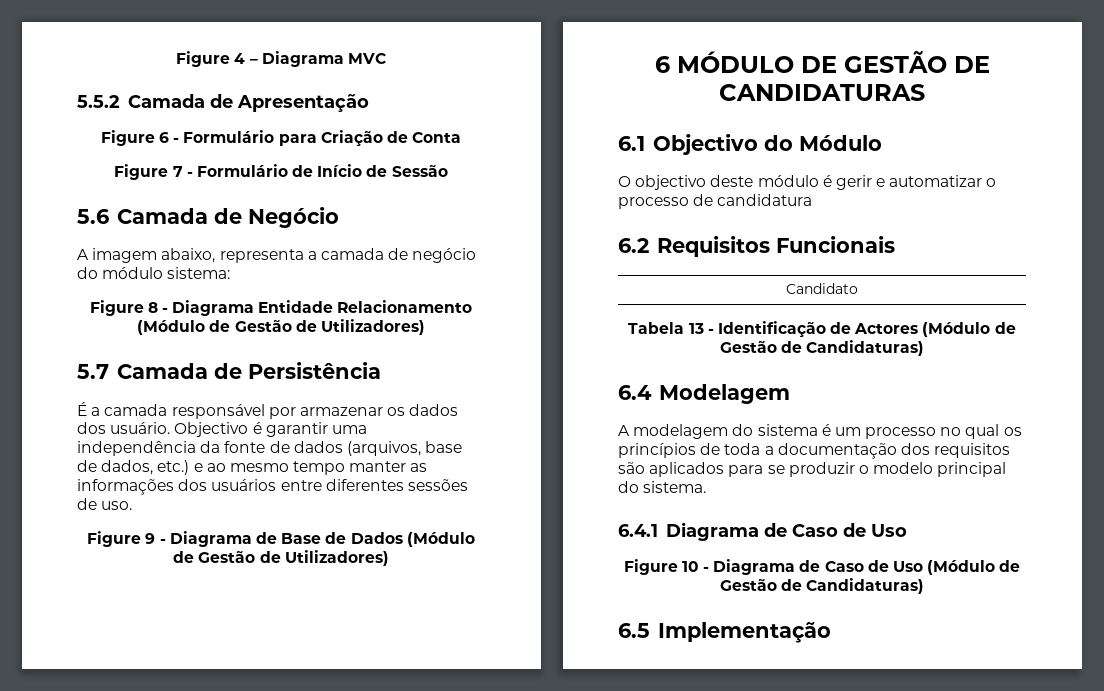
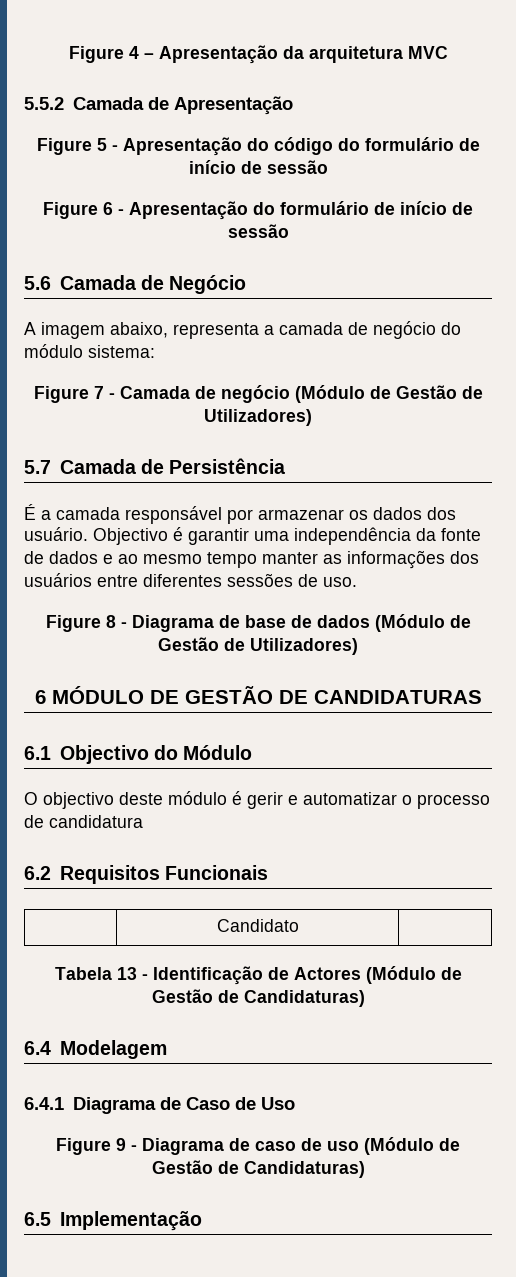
[261,51,344,67] Diagrama -> [158,45,403,64] Apresentação da arquitetura
[159,130,462,147] [114,164,448,180] 6 - Formulário para Criação de Conta // Figure 7 - Formulário de Início de Sessão -> [96,137,480,156] [188,160,328,174] [43,201,473,220] [227,224,289,238] 5 - Apresentação do código do formulário de início de sessão // Figure 6 - Apresentação do formulário de início de sessão
[147,300,473,316] 8 - Diagrama Entidade Relacionamento -> [93,385,290,403] 7 - Camada de negócio
[346,441,463,456] [77,460,190,475] (arquivos, base de dados, etc.) -> (98, 557) none
[145,531,403,547] 9 - Diagrama de Base de Dados -> [105,615,370,632] 8 - Diagrama de base de dados
[618,424,1022,439] [618,443,1011,459] [618,462,1007,477] [618,481,707,493] // A modelagem do sistema é um processo no qual os princípios de toda a documentação dos requisitos são aplicados para se produzir o modelo principal do sistema. -> (167, 1049) none
[681,559,923,575] 10 - Diagrama de Caso de Uso -> [116,1138,359,1155] 9 - Diagrama de caso de uso

